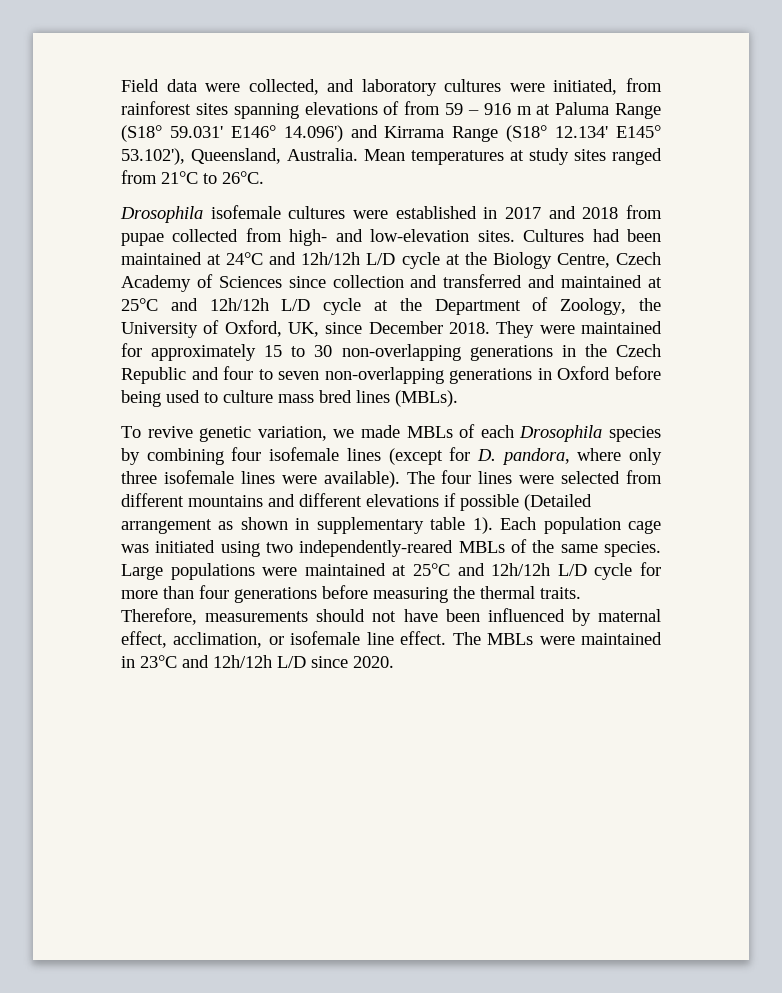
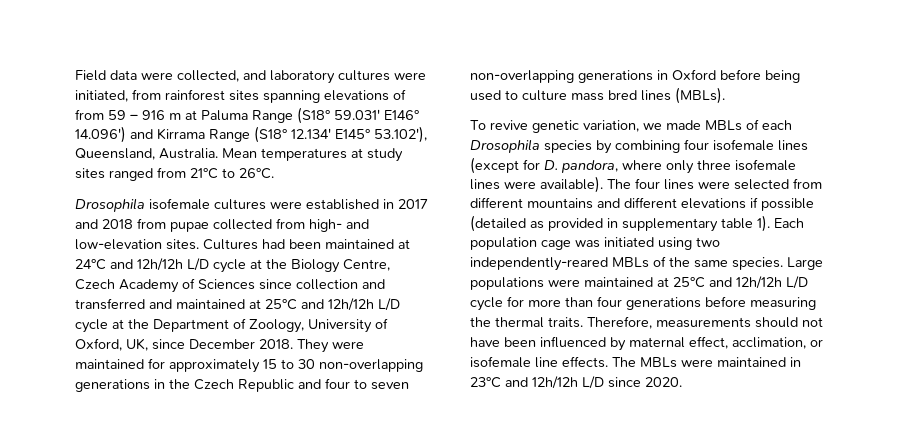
[639,298,661,311] the -> (304, 326) none
[524,494,592,511] [121,517,288,534] (Detailed arrangement as shown -> [470,215,603,232] (detailed as provided
[400,631,447,645] effect. -> [562,356,608,368] effects.

